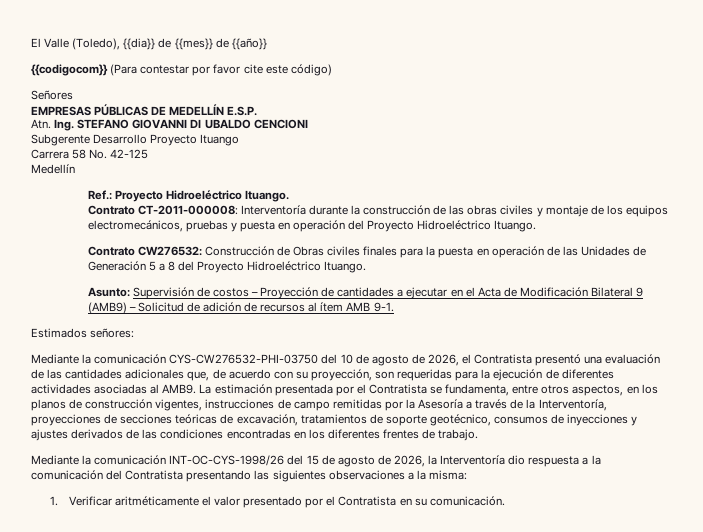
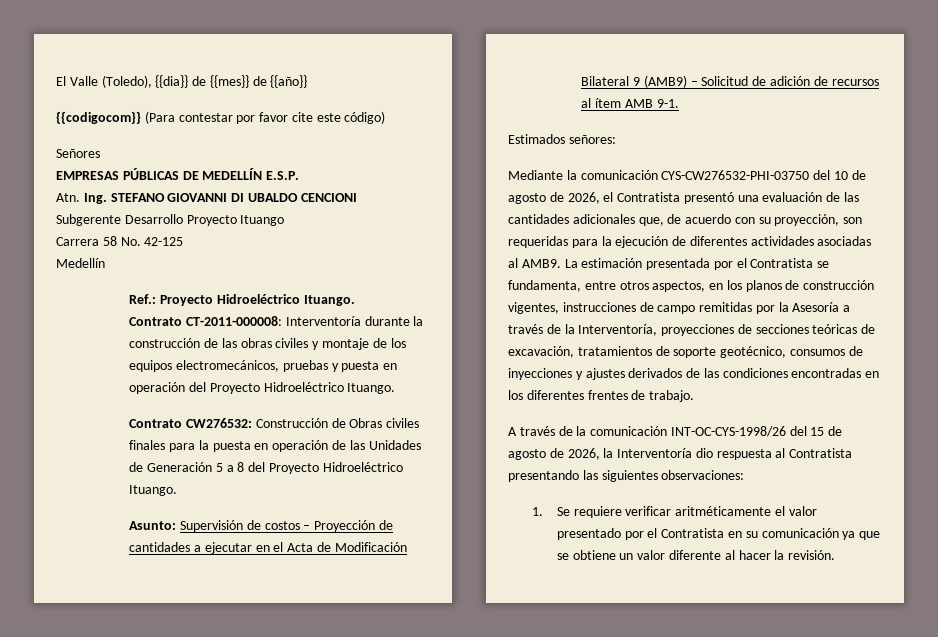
[31,455,79,465] Mediante -> [508,426,573,436] A través de
[582,455,601,465] [31,470,467,482] [49,496,112,506] a la comunicación del Contratista presentando las siguientes observaciones a la misma: // 1. Verificar -> [775,448,853,458] [508,470,745,482] [532,506,672,518] al Contratista presentando las siguientes observaciones: // 1. Se requiere verificar
[429,496,505,506] comunicación. -> [761,528,881,540] [556,550,836,560] comunicación ya que se obtiene un valor diferente al hacer la revisión.

